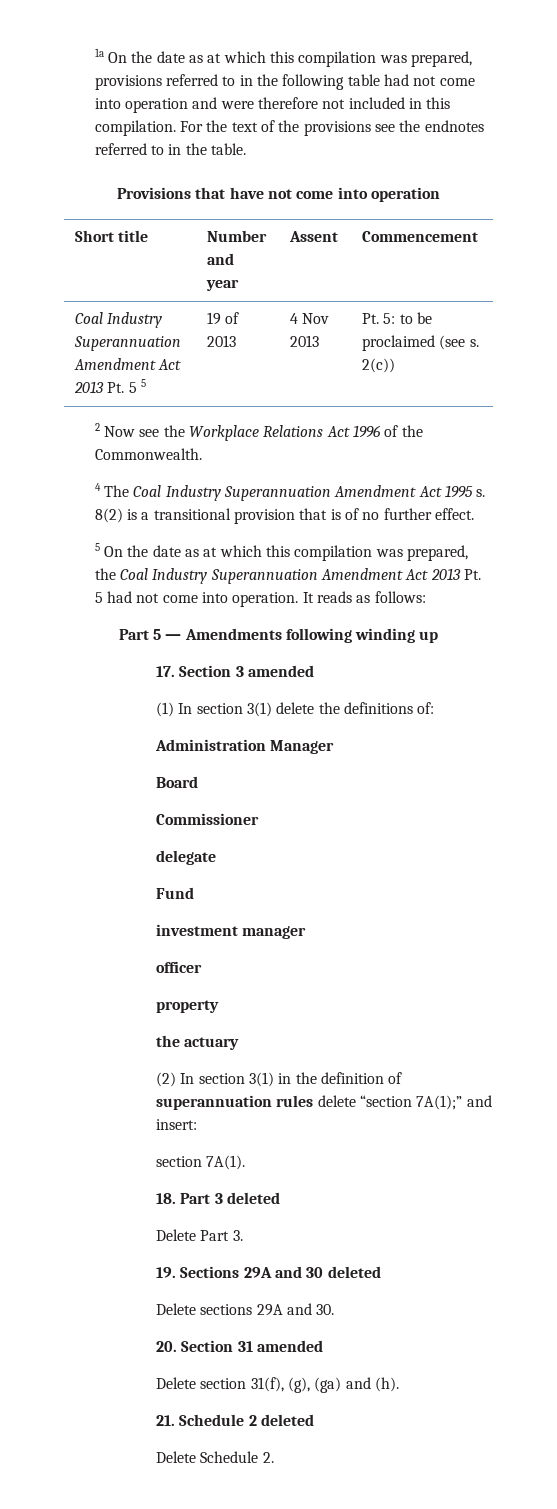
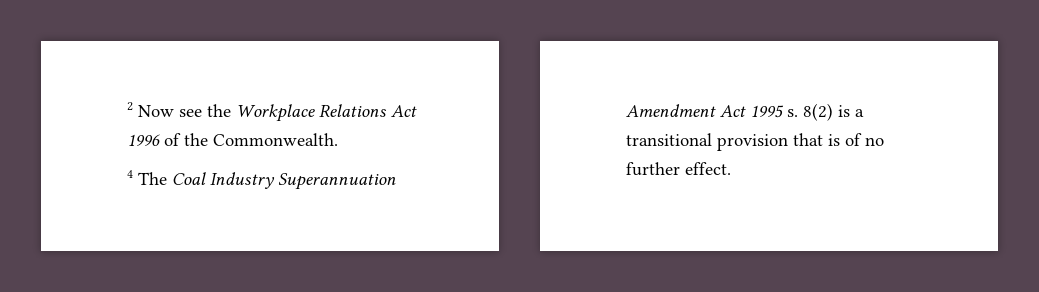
[94,48,472,67] [94,74,475,90] [94,97,451,113] [94,120,484,136] [94,143,246,155] [117,187,440,202] [75,230,149,242] [207,230,268,242] [207,253,235,265] [206,279,240,291] [289,231,339,242] [362,231,479,242] [75,312,163,328] [74,336,182,351] [74,358,182,370] [74,379,147,393] [207,312,240,325] [207,335,237,347] [290,313,330,324] [290,335,320,347] [362,312,433,324] [362,335,479,351] [362,358,396,373] 1a On the date as at which this compilation was prepared, provisions referred to in the following table had not come into operation and were therefore not included in this compilation. For the text of the provisions see the endnotes referred to in the table. // Provisions that have not come into operation // Short title | Number and year | Assent | Commencement // Coal Industry Superannuation Amendment Act 2013 Pt. 5 5 | 19 of 2013 | 4 Nov 2013 | Pt. 5: to be proclaimed (see s. 2(c)) // -> (127, 106) none
[94,543,468,561] [94,568,481,584] [94,591,426,607] [118,628,439,643] [156,665,314,677] [156,702,435,717] [155,739,335,754] [156,776,199,788] [156,813,260,825] [156,850,217,865] [156,887,195,899] [156,924,307,939] [156,961,203,973] [156,1000,220,1013] [156,1035,240,1050] [156,1072,403,1087] [156,1095,492,1110] [156,1119,198,1130] [156,1155,246,1170] [156,1192,280,1204] [156,1229,243,1241] [156,1266,381,1278] [156,1303,335,1316] [156,1340,323,1352] [156,1377,399,1393] [156,1414,314,1426] [156,1451,274,1463] // 5 On the date as at which this compilation was prepared, the Coal Industry Superannuation Amendment Act 2013 Pt. 5 had not come into operation. It reads as follows: // Part 5 — Amendments following winding up // 17. Section 3 amended // (1) In section 3(1) delete the definitions of: // Administration Manager // Board // Commissioner // delegate // Fund // investment manager // officer // property // the actuary // (2) In section 3(1) in the definition of superannuation rules delete “section 7A(1);” and insert: // section 7A(1). // 18. Part 3 deleted // Delete Part 3. // 19. Sections 29A and 30 deleted // Delete sections 29A and 30. // 20. Section 31 amended // Delete section 31(f), (g), (ga) and (h). // 21. Schedule 2 deleted // Delete Schedule 2. -> (732, 168) none

